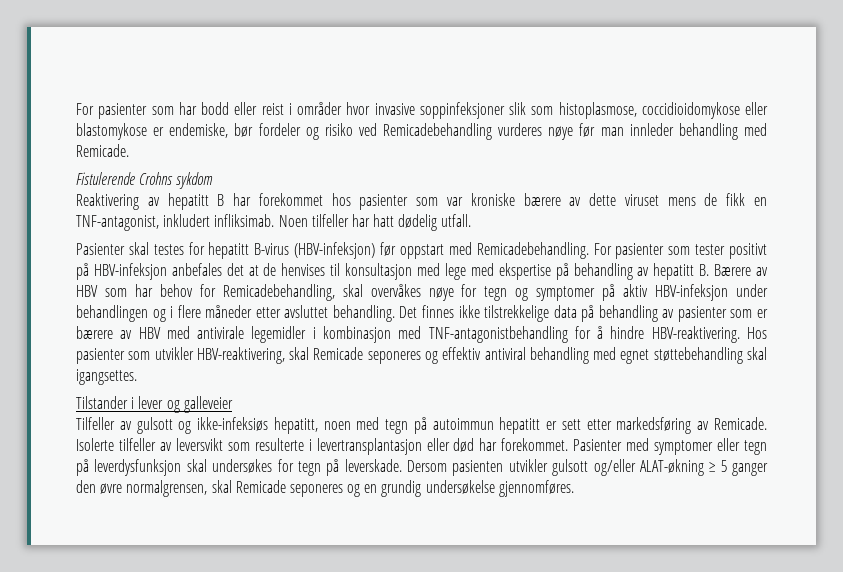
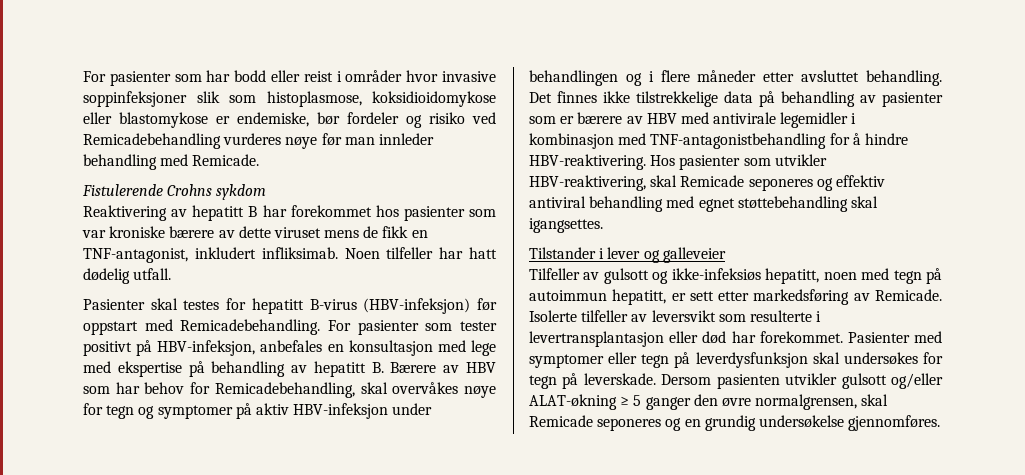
[641,102,740,119] coccidioidomykose -> [372,91,496,107] koksidioidomykose
[93,263,341,280] HBV-infeksjon anbefales det at de henvises til -> [157,340,344,356] HBV-infeksjon, anbefales en
[499,417,541,434] hepatitt -> [612,289,667,305] hepatitt,

